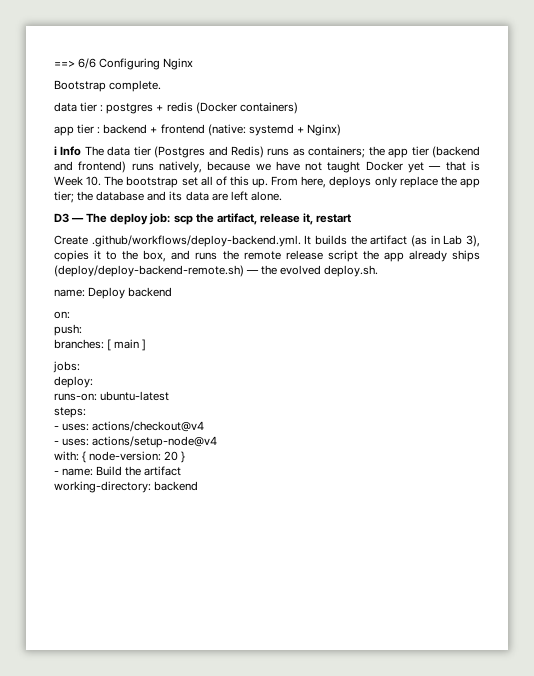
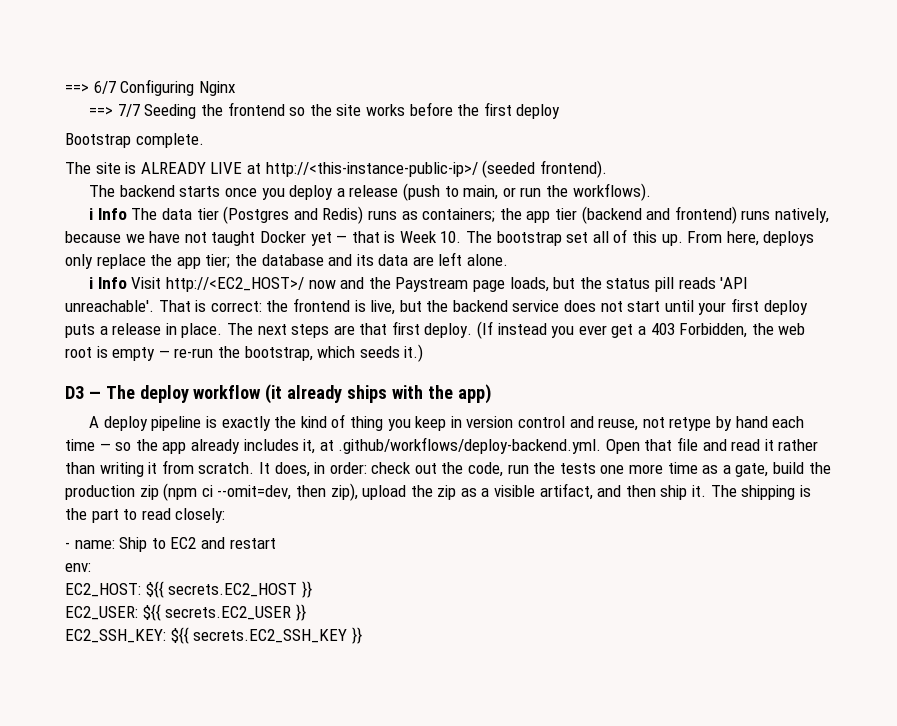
[54,58,97,69] ==> 6/6 -> [65,81,116,94] ==> 6/7
[54,80,162,92] [54,102,298,114] [54,124,341,136] Bootstrap complete. // data tier : postgres + redis (Docker containers) // app tier : backend + frontend (native: systemd + Nginx) -> [89,102,561,119] [65,133,204,148] [65,160,607,178] [89,183,651,201] ==> 7/7 Seeding the frontend so the site works before the first deploy // Bootstrap complete. // The site is ALREADY LIVE at http://<this-instance-public-ip>/ (seeded frontend). // The backend starts once you deploy a release (push to main, or run the workflows).
[54,213,352,225] [54,235,481,247] [54,250,480,262] [54,265,379,277] [54,287,173,299] [54,311,70,319] [54,324,82,336] [54,339,147,351] [53,361,80,373] [54,376,93,388] [54,391,170,401] [54,407,86,418] [54,421,205,432] [54,436,218,448] [54,451,186,463] [54,466,182,476] [54,481,199,493] D3 — The deploy job: scp the artifact, release it, restart // Create .github/workflows/deploy-backend.yml. It builds the artifact (as in Lab 3), copies it to the box, and runs the remote release script the app already ships (deploy/deploy-backend-remote.sh) — the evolved deploy.sh. // name: Deploy backend // on: // push: // branches: [ main ] // jobs: // deploy: // runs-on: ubuntu-latest // steps: // - uses: actions/checkout@v4 // - uses: actions/setup-node@v4 // with: { node-version: 20 } // - name: Build the artifact // working-directory: backend -> [89,277,749,292] [65,298,808,315] [65,321,806,339] [65,344,424,362] [65,384,491,404] [89,414,805,431] [65,437,819,454] [65,460,831,477] [65,483,811,501] [65,508,226,523] [65,537,276,552] [65,563,91,572] [65,581,312,598] [65,604,306,621] [65,627,362,644] i Info Visit http://<EC2_HOST>/ now and the Paystream page loads, but the status pill reads 'API unreachable'. That is correct: the frontend is live, but the backend service does not start until your first deploy puts a release in place. The next steps are that first deploy. (If instead you ever get a 403 Forbidden, the web root is empty — re-run the bootstrap, which seeds it.) // D3 — The deploy workflow (it already ships with the app) // A deploy pipeline is exactly the kind of thing you keep in version control and reuse, not retype by hand each time — so the app already includes it, at .github/workflows/deploy-backend.yml. Open that file and read it rather than writing it from scratch. It does, in order: check out the code, run the tests one more time as a gate, build the production zip (npm ci --omit=dev, then zip), upload the zip as a visible artifact, and then ship it. The shipping is the part to read closely: // - name: Ship to EC2 and restart // env: // EC2_HOST: ${{ secrets.EC2_HOST }} // EC2_USER: ${{ secrets.EC2_USER }} // EC2_SSH_KEY: ${{ secrets.EC2_SSH_KEY }}

